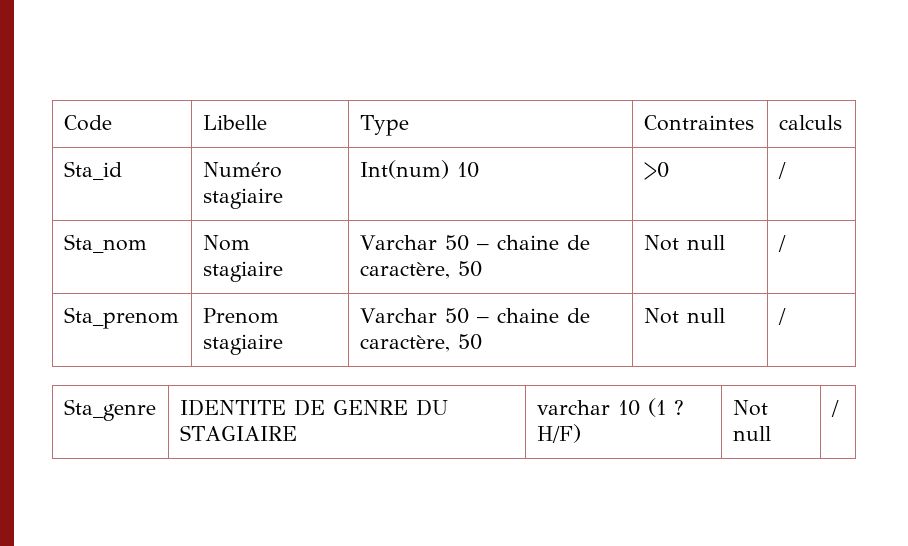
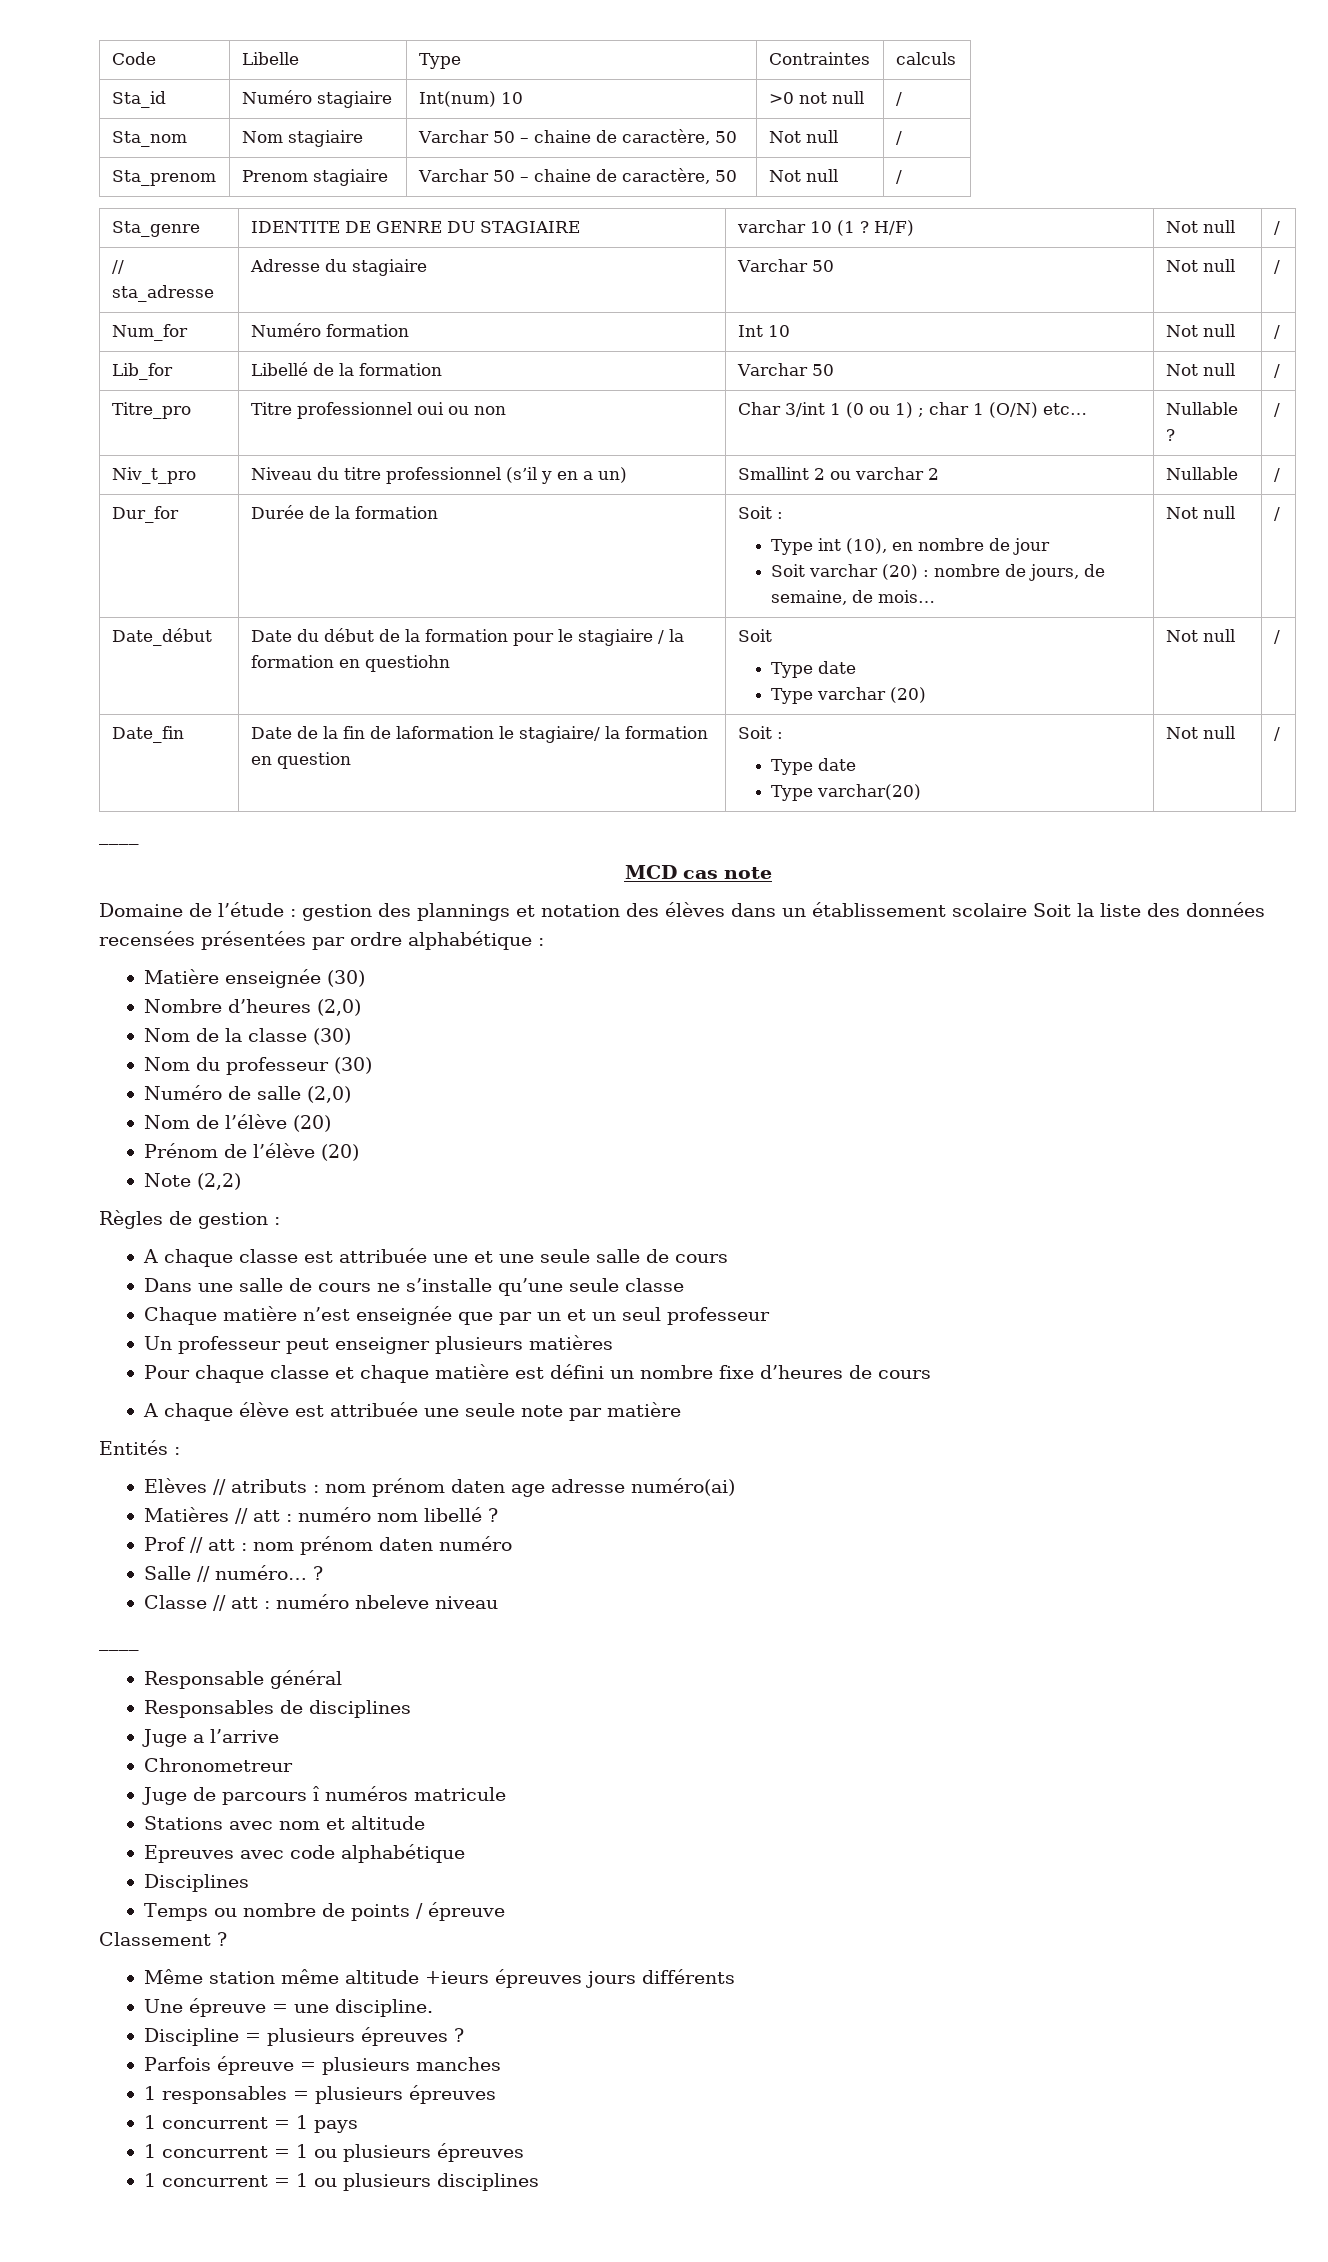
(669, 171) none -> [798,91,864,104] not null
(839, 408) none -> [111,260,124,274] [111,285,214,302] [249,259,427,276] [736,259,834,272] [1165,259,1235,272] [1273,260,1280,274] [111,324,188,341] [250,323,409,337] [737,325,790,337] [1165,324,1235,337] [1273,325,1280,339] [111,363,173,380] [250,362,442,376] [736,363,834,376] [1165,363,1235,376] [1273,364,1280,378] [111,402,191,419] [250,402,506,419] [737,402,1087,418] [1165,402,1238,415] [1165,429,1175,441] [1273,403,1280,417] [111,467,196,484] [250,467,627,484] [737,467,939,480] [1165,467,1238,480] [1273,468,1280,482] [111,506,179,523] [250,505,438,519] [737,506,783,519] [771,538,1051,555] [771,564,1106,581] [771,590,936,605] [1165,506,1235,519] [1273,507,1280,521] [111,628,212,646] [250,628,684,646] [250,655,450,672] [737,629,772,642] [771,661,857,678] [771,687,927,704] [1165,629,1235,642] [1273,630,1280,644] [111,726,184,743] [250,726,708,743] [250,752,351,769] [737,726,783,739] [771,758,857,775] [771,784,922,801] [1165,726,1235,739] [1273,727,1280,741] [99,841,139,845] [624,865,772,879] [99,902,1265,921] [99,931,544,950] [144,969,366,988] [144,999,362,1016] [144,1028,352,1045] [144,1057,373,1075] [144,1085,352,1103] [144,1114,332,1132] [144,1143,360,1161] [144,1173,242,1190] [99,1210,280,1229] [143,1248,729,1267] [144,1278,685,1296] [144,1306,771,1325] [144,1335,614,1354] [144,1364,932,1383] [143,1402,682,1421] [99,1440,180,1455] [144,1478,736,1497] [144,1507,499,1524] [144,1536,513,1555] [144,1565,324,1582] [144,1594,499,1611] [99,1647,139,1651] [144,1670,343,1689] [144,1700,412,1718] [142,1729,280,1747] [144,1758,294,1772] [142,1786,507,1805] [144,1816,426,1830] [144,1844,466,1863] [144,1874,250,1892] [144,1902,506,1921] [99,1932,227,1946] [144,1969,736,1988] [144,1998,434,2017] [144,2027,465,2046] [144,2056,502,2075] [144,2085,497,2104] [144,2115,359,2133] [144,2143,525,2162] [144,2173,540,2191] // // sta_adresse | Adresse du stagiaire | Varchar 50 | Not null | / // Num_for | Numéro formation | Int 10 | Not null | / // Lib_for | Libellé de la formation | Varchar 50 | Not null | / // Titre_pro | Titre professionnel oui ou non | Char 3/int 1 (0 ou 1) ; char 1 (O/N) etc… | Nullable ? | / // Niv_t_pro | Niveau du titre professionnel (s’il y en a un) | Smallint 2 ou varchar 2 | Nullable | / // Dur_for | Durée de la formation | Soit : // Type int (10), en nombre de jour // Soit varchar (20) : nombre de jours, de semaine, de mois… | Not null | / // Date_début | Date du début de la formation pour le stagiaire / la formation en questiohn | Soit // Type date // Type varchar (20) | Not null | / // Date_fin | Date de la fin de laformation le stagiaire/ la formation en question | Soit : // Type date // Type varchar(20) | Not null | / // ____ // MCD cas note // Domaine de l’étude : gestion des plannings et notation des élèves dans un établissement scolaire Soit la liste des données recensées présentées par ordre alphabétique : // Matière enseignée (30) // Nombre d’heures (2,0) // Nom de la classe (30) // Nom du professeur (30) // Numéro de salle (2,0) // Nom de l’élève (20) // Prénom de l’élève (20) // Note (2,2) // Règles de gestion : // A chaque classe est attribuée une et une seule salle de cours // Dans une salle de cours ne s’installe qu’une seule classe // Chaque matière n’est enseignée que par un et un seul professeur // Un professeur peut enseigner plusieurs matières // Pour chaque classe et chaque matière est défini un nombre fixe d’heures de cours // A chaque élève est attribuée une seule note par matière // Entités : // Elèves // atributs : nom prénom daten age adresse numéro(ai) // Matières // att : numéro nom libellé ? // Prof // att : nom prénom daten numéro // Salle // numéro… ? // Classe // att : numéro nbeleve niveau // ____ // Responsable général // Responsables de disciplines // Juge a l’arrive // Chronometreur // Juge de parcours î numéros matricule // Stations avec nom et altitude // Epreuves avec code alphabétique // Disciplines // Temps ou nombre de points / épreuve // Classement ? // Même station même altitude +ieurs épreuves jours différents // Une épreuve = une discipline. // Discipline = plusieurs épreuves ? // Parfois épreuve = plusieurs manches // 1 responsables = plusieurs épreuves // 1 concurrent = 1 pays // 1 concurrent = 1 ou plusieurs épreuves // 1 concurrent = 1 ou plusieurs disciplines

